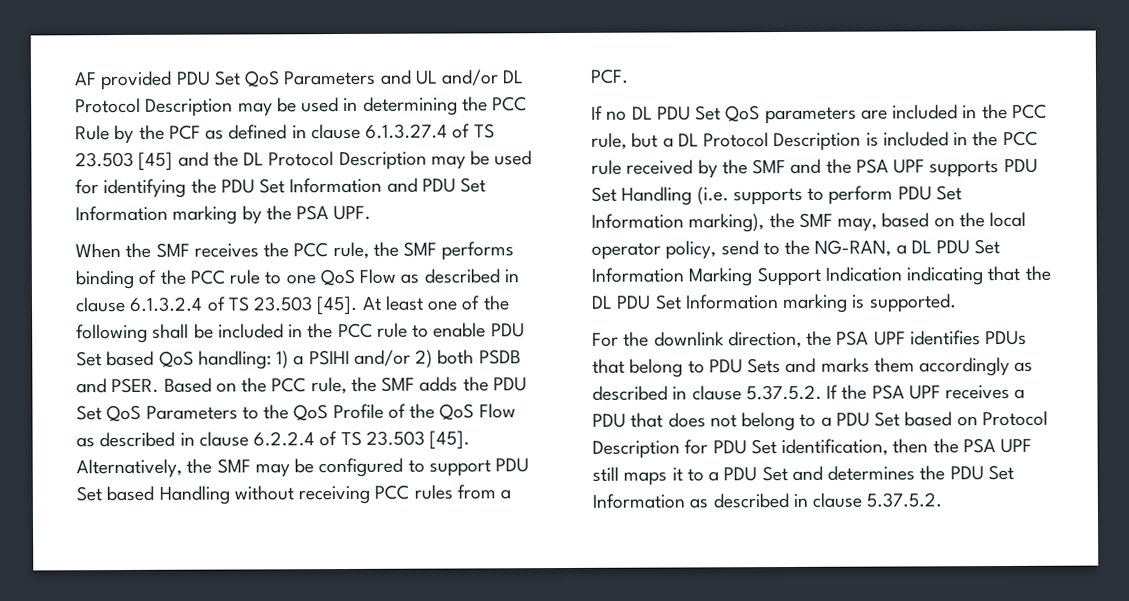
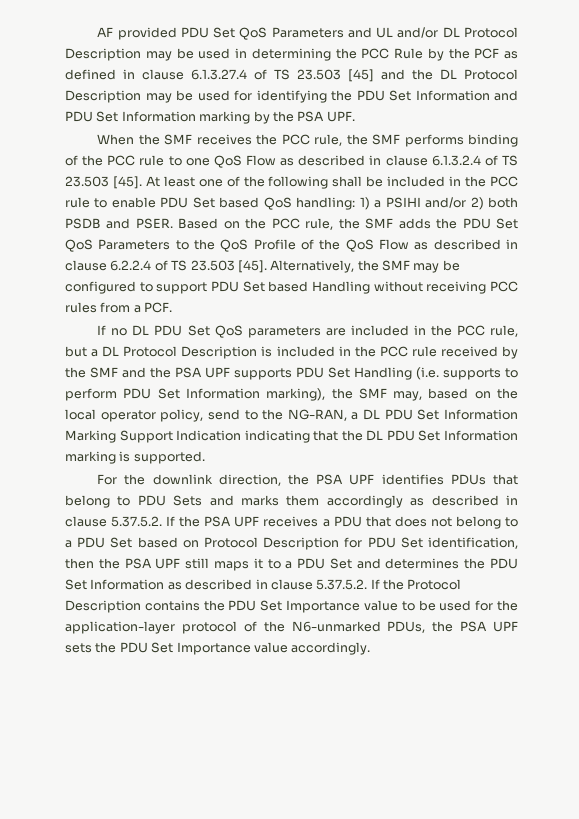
(943, 500) none -> [370,579,462,590] [65,600,518,613] [65,621,518,634] [65,642,371,655] If the Protocol Description contains the PDU Set Importance value to be used for the application-layer protocol of the N6-unmarked PDUs, the PSA UPF sets the PDU Set Importance value accordingly.

